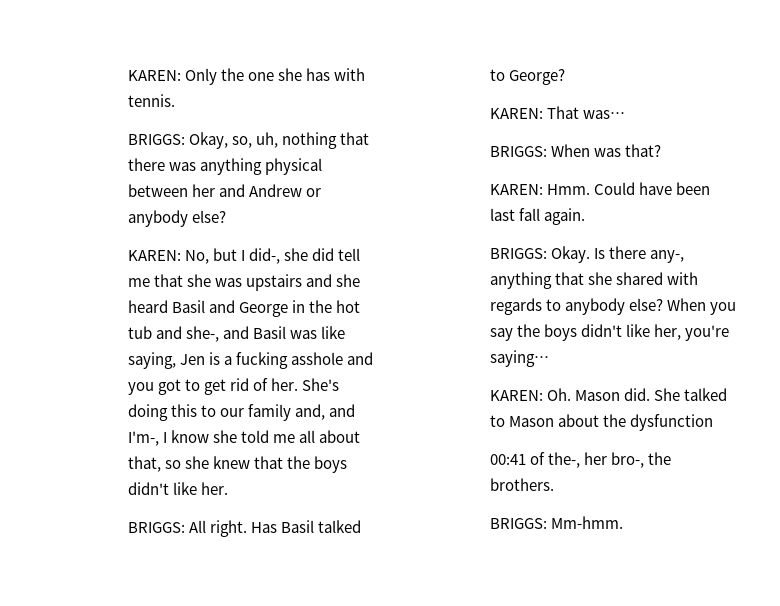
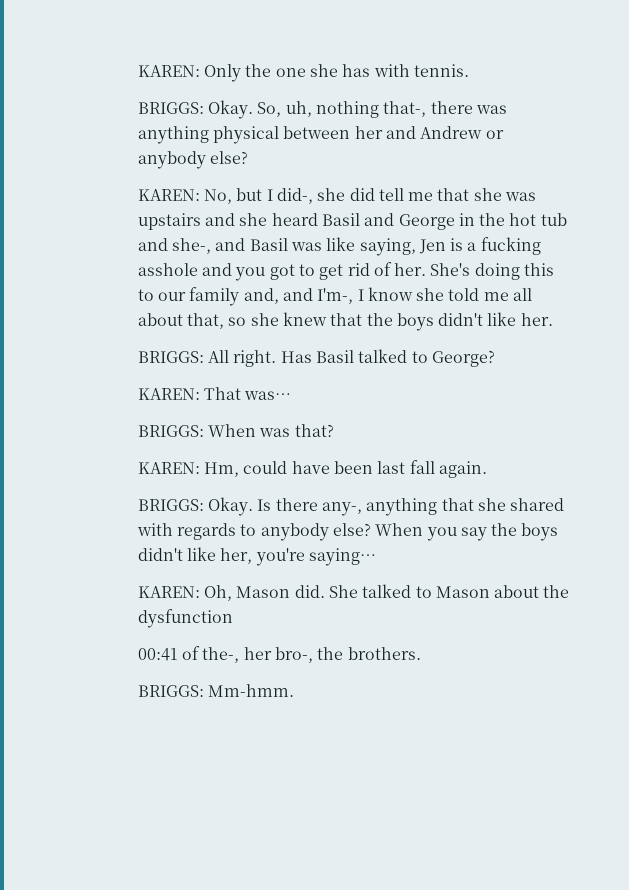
[188,132,253,149] Okay, so, -> [207,100,282,119] Okay. So,
[340,132,370,145] that -> [383,101,427,117] that-,
[546,182,636,195] Hmm. Could -> [203,461,288,477] Hm, could
[546,388,571,401] Oh. -> [203,585,232,601] Oh,

